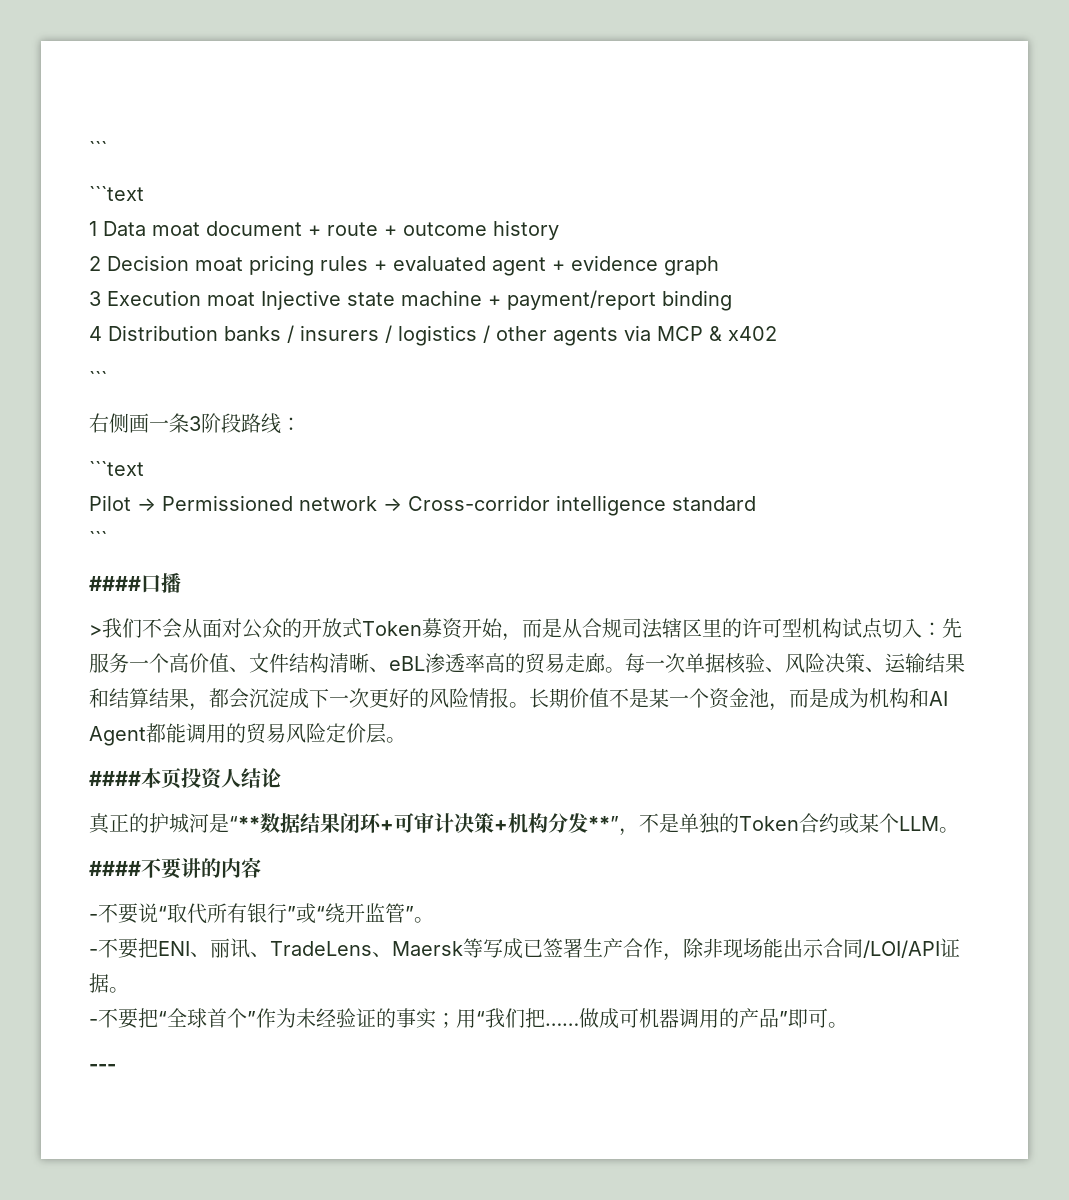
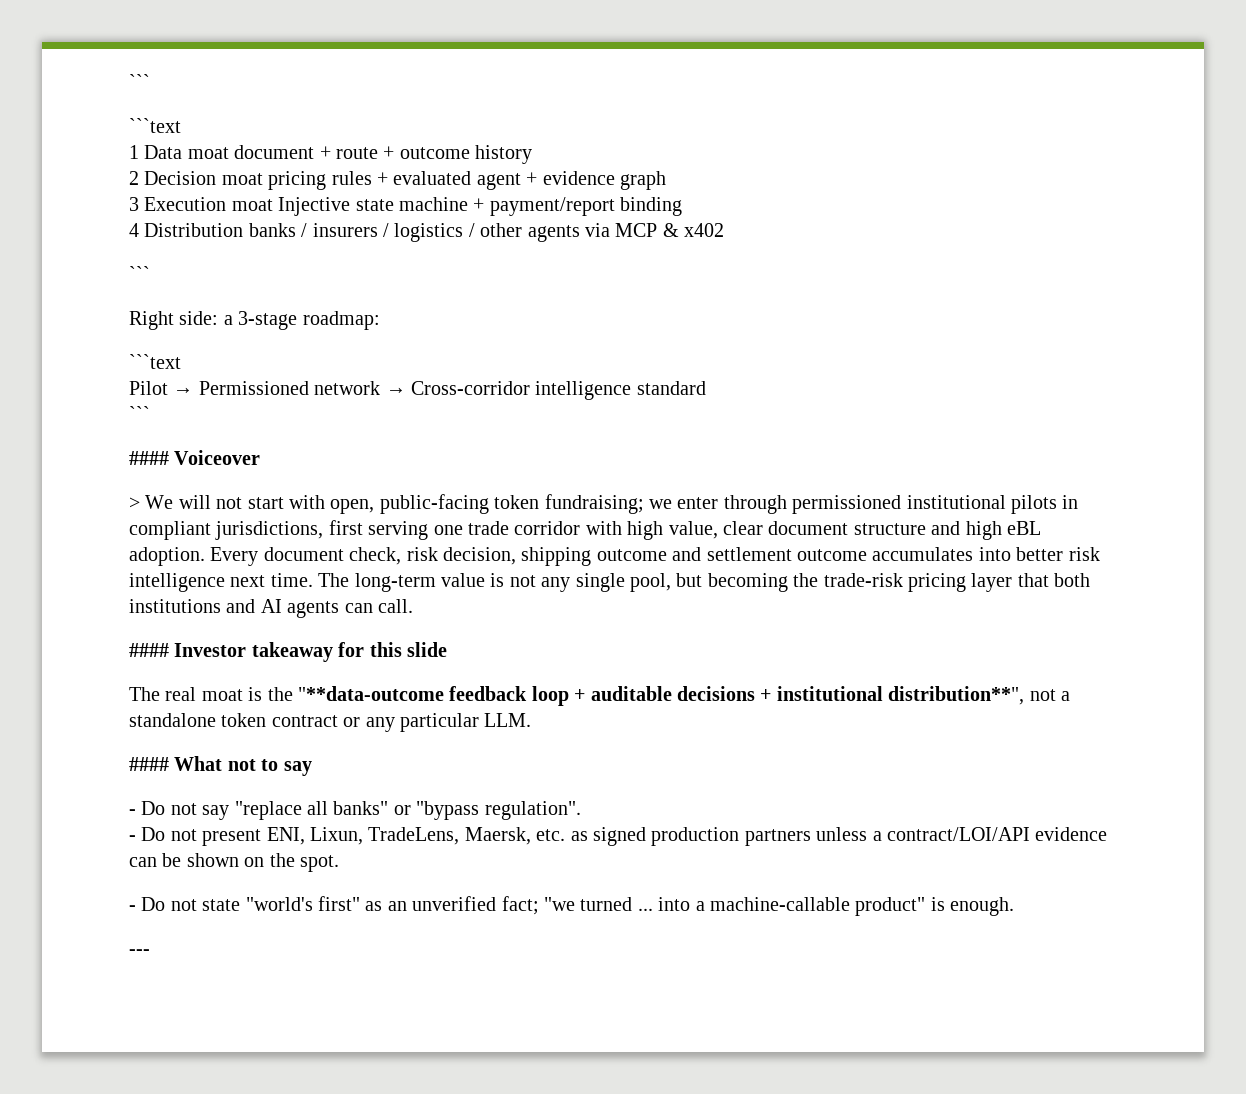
[89,413,301,434] 右侧画一条3阶段路线： -> [129,311,380,330] Right side: a 3-stage roadmap:
[141,573,181,593] 口播 -> [174,450,261,465] Voiceover
[102,618,962,641] [89,653,965,674] [89,688,948,711] [89,723,406,746] [89,768,281,790] [89,813,959,836] [89,857,261,879] [89,903,434,924] [89,938,960,961] [89,973,129,993] [89,1008,848,1029] 我们不会从面对公众的开放式Token募资开始，而是从合规司法辖区里的许可型机构试点切入：先服务一个高价值、文件结构清晰、eBL渗透率高的贸易走廊。每一次单据核验、风险决策、运输结果和结算结果，都会沉淀成下一次更好的风险情报。长期价值不是某一个资金池，而是成为机构和AI Agent都能调用的贸易风险定价层。 // ####本页投资人结论 // 真正的护城河是“**数据结果闭环+可审计决策+机构分发**”，不是单独的Token合约或某个LLM。 // ####不要讲的内容 // -不要说“取代所有银行”或“绕开监管”。 // -不要把ENI、丽讯、TradeLens、Maersk等写成已签署生产合作，除非现场能出示合同/LOI/API证据。 // -不要把“全球首个”作为未经验证的事实；用“我们把……做成可机器调用的产品”即可。 -> [145,494,1079,514] [129,520,1041,540] [129,547,1100,566] [129,573,1091,592] [129,599,413,618] [129,642,447,662] [129,686,1070,706] [129,713,532,732] [129,756,312,776] [129,801,581,820] [129,827,1108,846] [129,853,339,872] [129,896,1015,916] We will not start with open, public-facing token fundraising; we enter through permissioned institutional pilots in compliant jurisdictions, first serving one trade corridor with high value, clear document structure and high eBL adoption. Every document check, risk decision, shipping outcome and settlement outcome accumulates into better risk intelligence next time. The long-term value is not any single pool, but becoming the trade-risk pricing layer that both institutions and AI agents can call. // #### Investor takeaway for this slide // The real moat is the "**data-outcome feedback loop + auditable decisions + institutional distribution**", not a standalone token contract or any particular LLM. // #### What not to say // - Do not say "replace all banks" or "bypass regulation". // - Do not present ENI, Lixun, TradeLens, Maersk, etc. as signed production partners unless a contract/LOI/API evidence can be shown on the spot. // - Do not state "world's first" as an unverified fact; "we turned ... into a machine-callable product" is enough.

